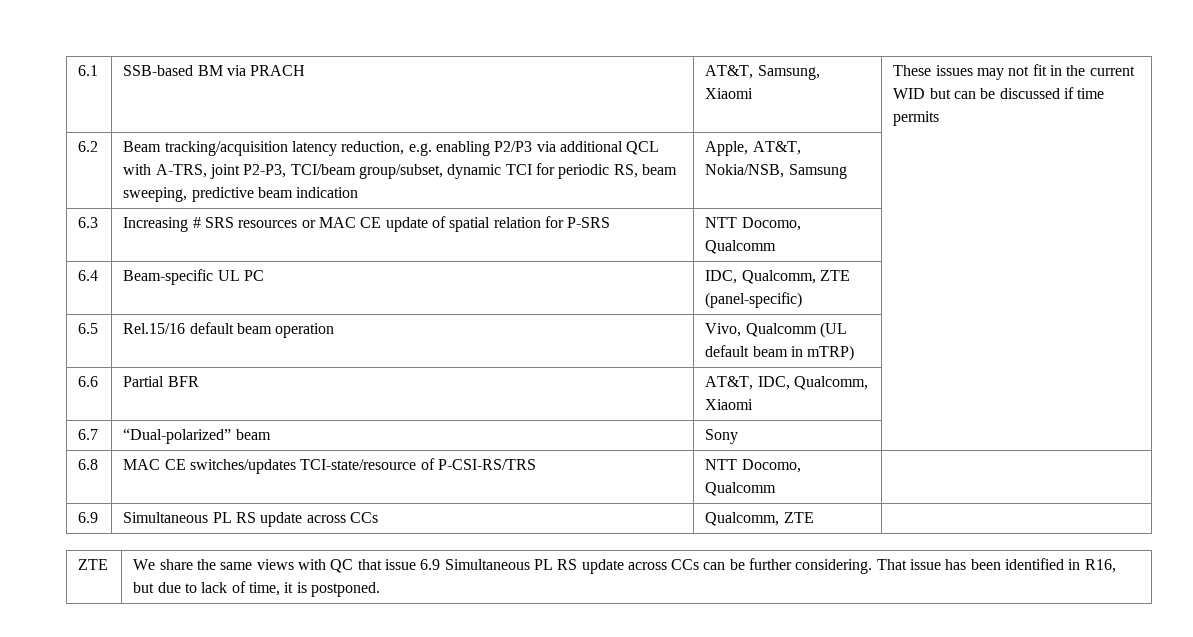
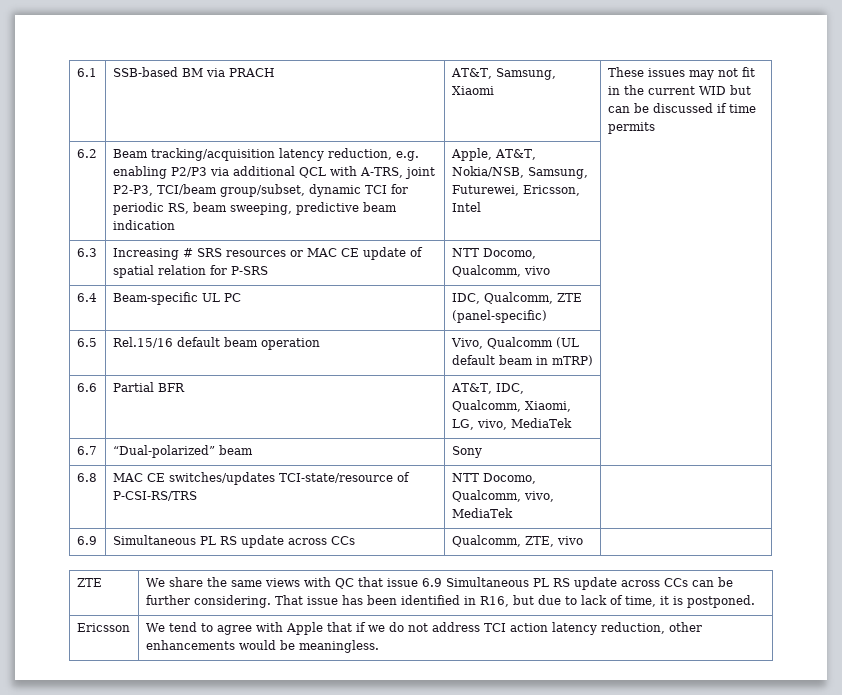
[788,164,847,179] Samsung -> [527,167,588,179] [451,185,580,196] [451,202,481,212] Samsung, Futurewei, Ericsson, Intel
[705,240,777,254] Qualcomm -> [451,265,550,277] Qualcomm, vivo
[705,399,754,410] Xiaomi -> [524,401,571,412] [451,418,572,430] Xiaomi, LG, vivo, MediaTek
[705,482,777,496] Qualcomm -> [451,490,554,502] [451,508,513,518] Qualcomm, vivo, MediaTek
[783,512,814,523] ZTE -> [524,536,583,547] ZTE, vivo
(380, 589) none -> [76,623,130,632] [145,622,702,635] [145,640,379,653] // Ericsson | We tend to agree with Apple that if we do not address TCI action latency reduction, other enhancements would be meaningless.

